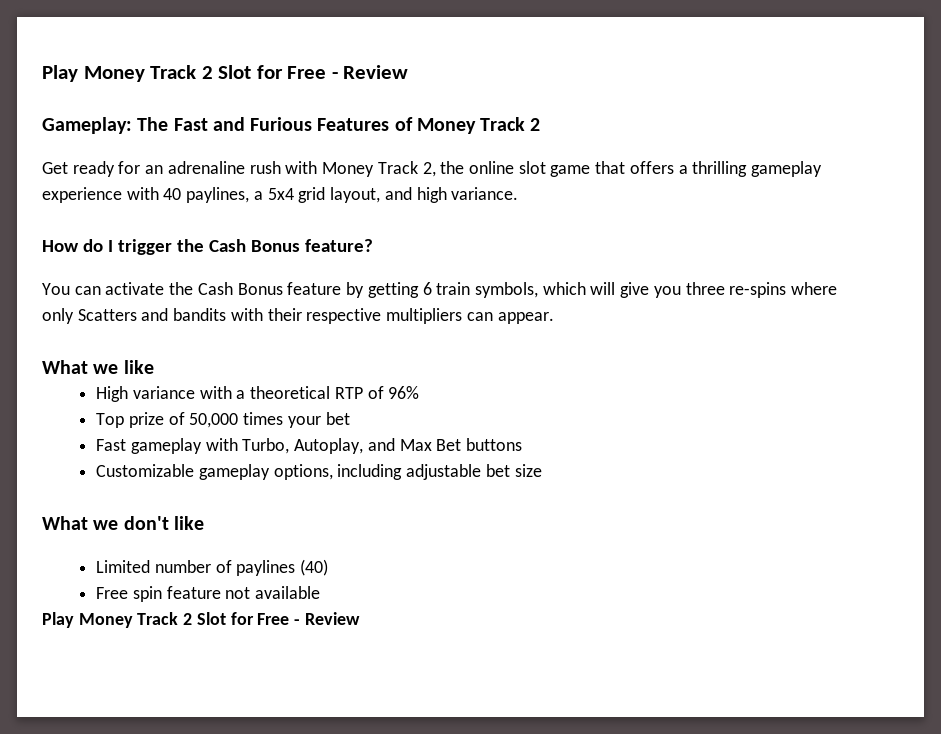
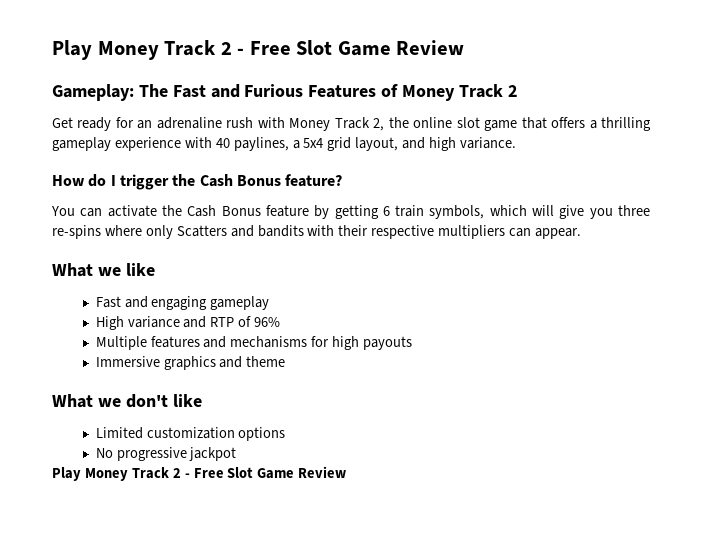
[42,65,338,82] Play Money Track 2 Slot for Free - -> [52,40,391,60] Play Money Track 2 - Free Slot Game
(154, 367) none -> [95,296,270,310] // Fast and engaging gameplay
[199,386,331,399] with a theoretical -> [183,316,207,328] and
[96,412,350,428] [96,438,523,454] [96,464,542,480] Top prize of 50,000 times your bet // Fast gameplay with Turbo, Autoplay, and Max Bet buttons // Customizable gameplay options, including adjustable bet size -> [95,336,413,350] [95,356,286,370] Multiple features and mechanisms for high payouts // Immersive graphics and theme
[154,559,329,576] [96,586,321,602] [42,612,301,628] number of paylines (40) // Free spin feature not available // Play Money Track 2 Slot for Free - -> [146,427,286,441] [95,447,237,461] [52,467,295,481] customization options // No progressive jackpot // Play Money Track 2 - Free Slot Game

